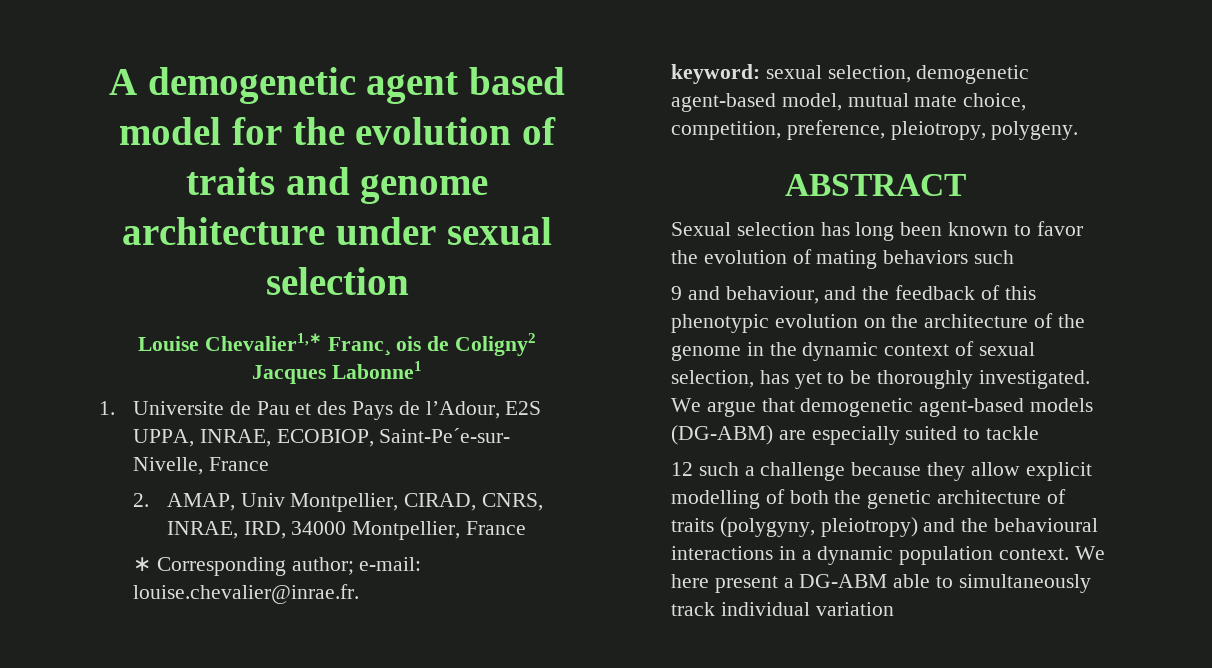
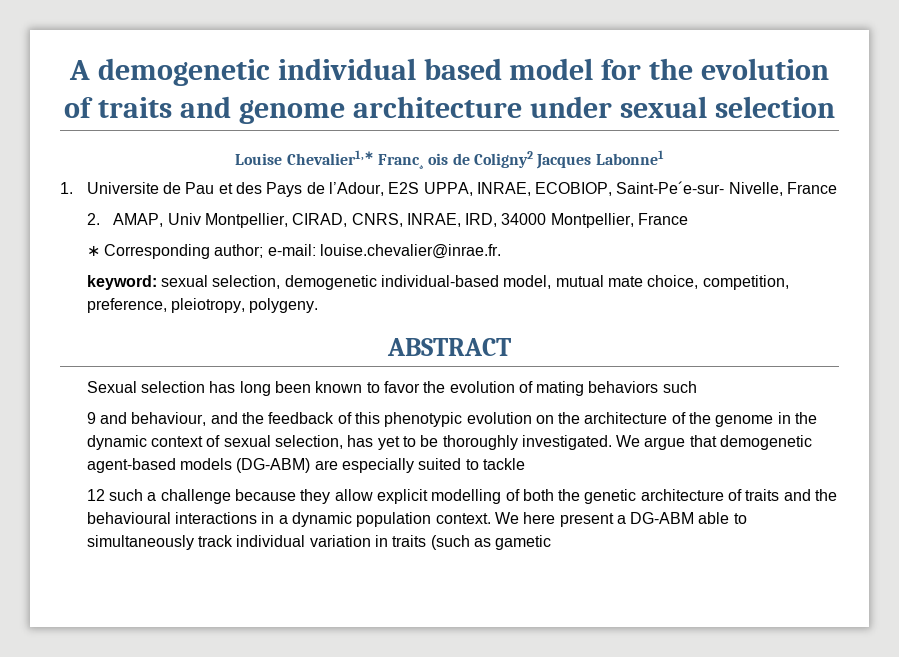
[366,72,459,104] agent -> [277,58,416,80] individual
[670,93,776,112] agent-based -> [380,275,499,287] individual-based
[719,517,918,537] (polygyny, pleiotropy) -> (780, 495) none
(894, 609) none -> [374,535,552,550] in traits (such as gametic

